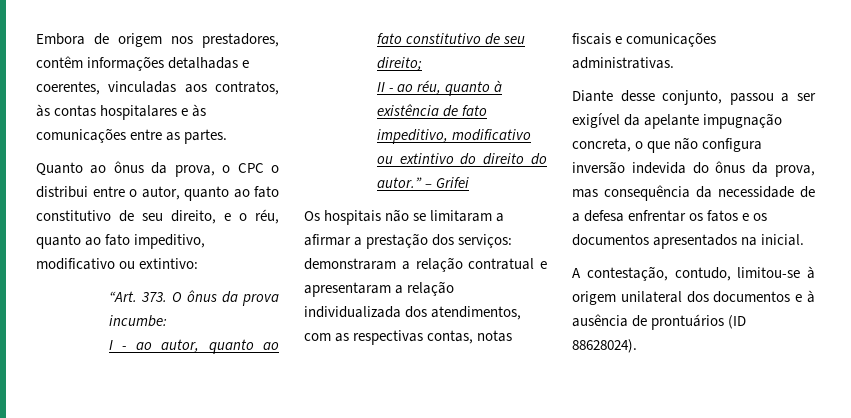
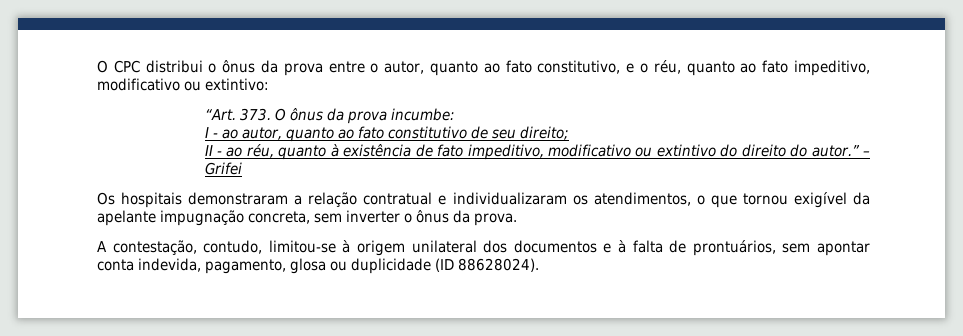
[36,33,279,48] [36,56,250,71] [36,81,279,95] [36,104,207,120] [36,128,228,144] [36,161,280,177] [36,186,88,198] Embora de origem nos prestadores, contêm informações detalhadas e coerentes, vinculadas aos contratos, às contas hospitalares e às comunicações entre as partes. // Quanto ao ônus da prova, o CPC o distribui -> [97,60,323,76] O CPC distribui o ônus da prova
[36,210,216,224] constitutivo de seu direito, -> [537,60,621,74] constitutivo,
[385,209,505,222] [304,233,513,249] não se limitaram a afirmar a prestação dos serviços: -> (183, 200) none
[304,281,455,297] [304,306,522,320] [304,330,513,345] [572,32,717,47] [572,57,674,69] [572,90,816,105] apresentaram a relação individualizada dos atendimentos, com as respectivas contas, notas fiscais e comunicações administrativas. // Diante desse conjunto, passou a ser -> [452,192,788,208] individualizaram os atendimentos, o que tornou
[635,137,763,153] [572,161,815,177] [572,185,815,201] [572,210,768,222] [572,234,805,249] o que não configura inversão indevida do ônus da prova, mas consequência da necessidade de a defesa enfrentar os fatos e os documentos apresentados na inicial. -> [314,210,517,226] sem inverter o ônus da prova.
[572,314,725,330] ausência de prontuários -> [632,240,871,256] [97,258,431,274] falta de prontuários, sem apontar conta indevida, pagamento, glosa ou duplicidade

